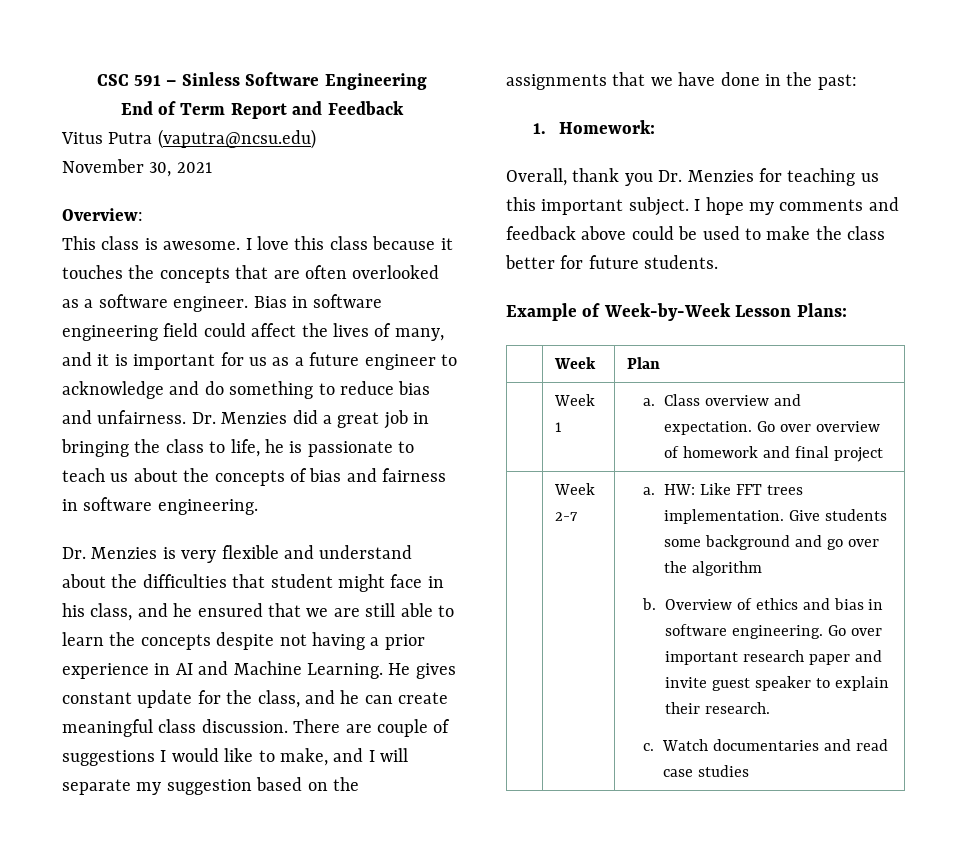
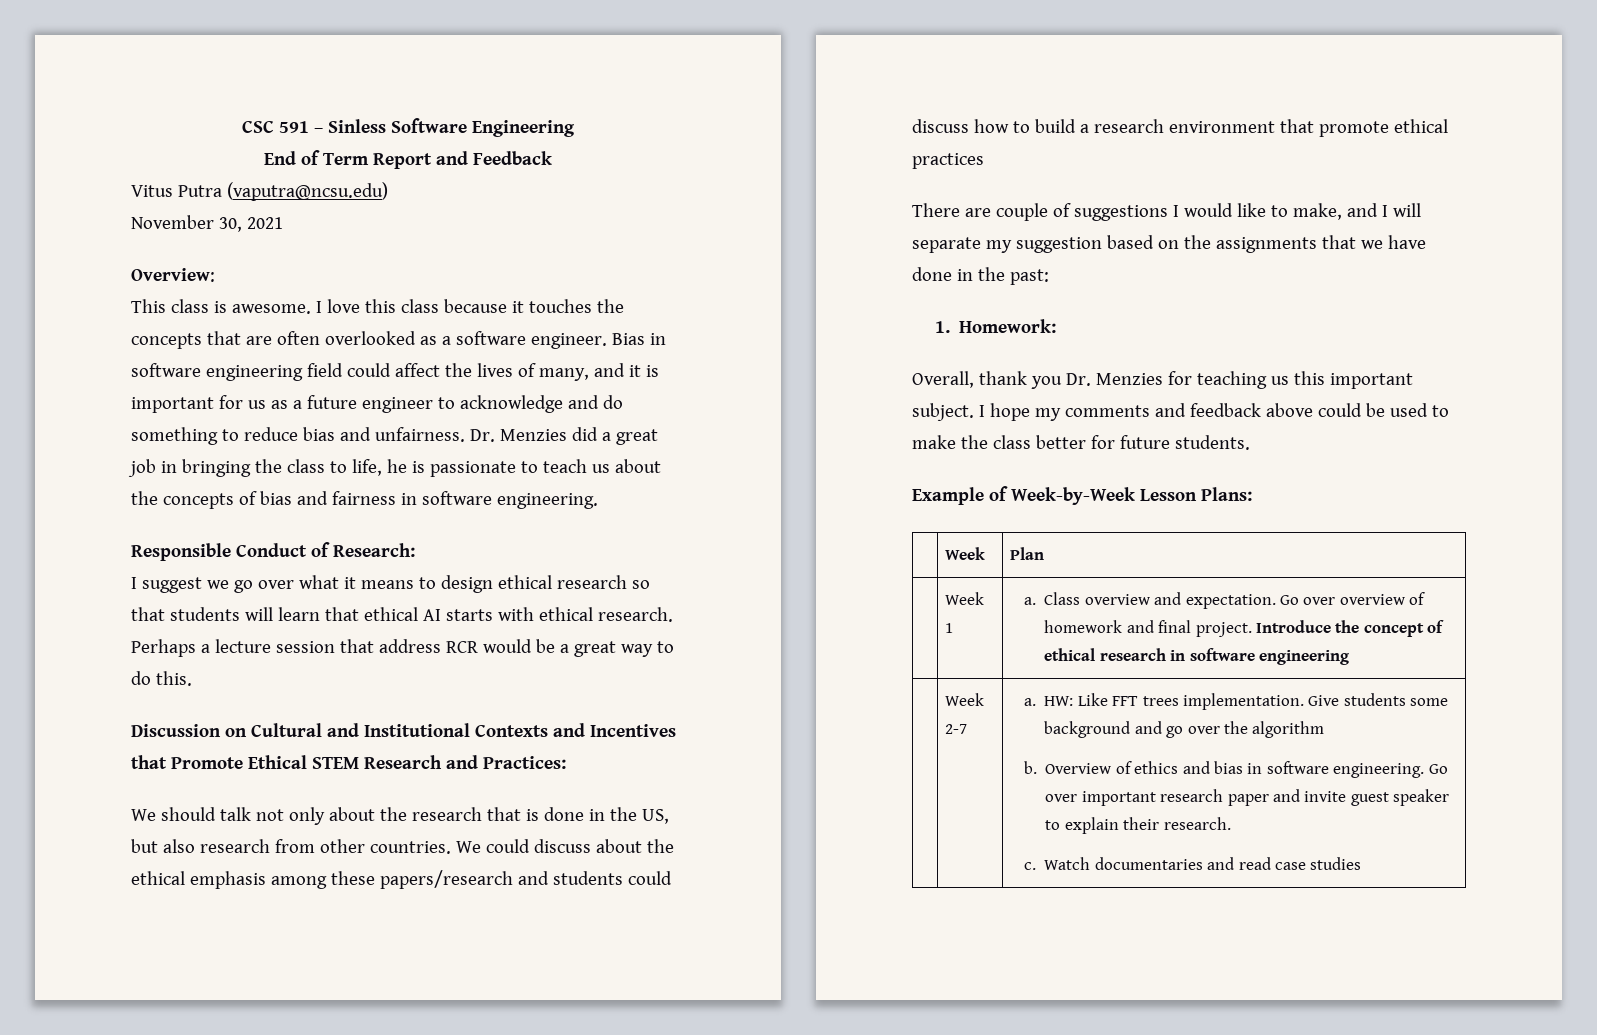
[62,545,413,563] [62,574,444,592] [62,603,454,621] [62,632,425,650] [62,661,456,679] [62,690,449,708] [62,719,288,737] Dr. Menzies is very flexible and understand about the difficulties that student might face in his class, and he ensured that we are still able to learn the concepts despite not having a prior experience in AI and Machine Learning. He gives constant update for the class, and he can create meaningful class discussion. -> [131,542,415,561] [131,575,650,593] [131,607,673,622] [131,639,674,657] [131,671,192,686] [131,723,676,737] [131,755,566,769] [131,807,669,825] [131,839,674,854] [131,870,672,889] [912,119,1448,137] [912,153,984,169] Responsible Conduct of Research: // I suggest we go over what it means to design ethical research so that students will learn that ethical AI starts with ethical research. Perhaps a lecture session that address RCR would be a great way to do this. // Discussion on Cultural and Institutional Contexts and Incentives that Promote Ethical STEM Research and Practices: // We should talk not only about the research that is done in the US, but also research from other countries. We could discuss about the ethical emphasis among these papers/research and students could discuss how to build a research environment that promote ethical practices //
[833,447,883,462] project -> [1195,620,1445,637] [1044,648,1349,665] project. Introduce the concept of ethical research in software engineering

